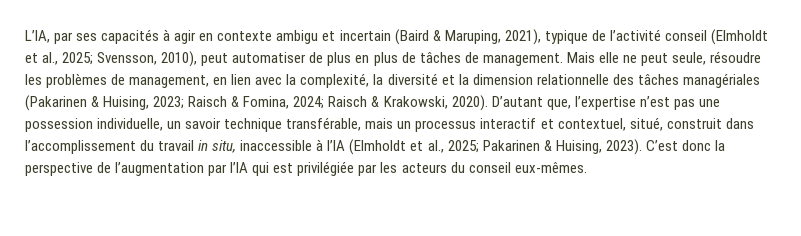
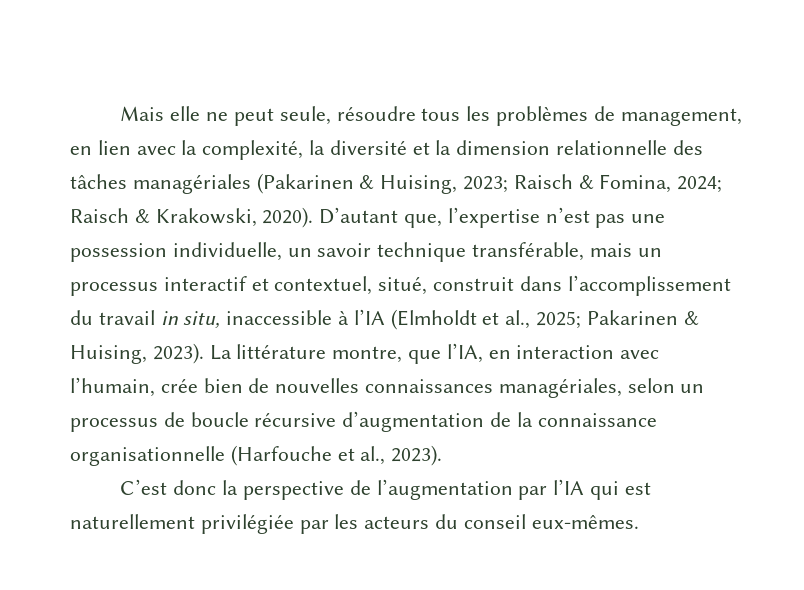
[25,29,768,45] [25,51,563,67] L’IA, par ses capacités à agir en contexte ambigu et incertain (Baird & Maruping, 2021), typique de l’activité conseil (Elmholdt et al., 2025; Svensson, 2010), peut automatiser de plus en plus de tâches de management. -> (120, 113) none
(761, 57) none -> [421,108,461,121] tous
(642, 147) none -> [209,343,660,364] [70,377,705,398] [70,411,657,432] [70,445,443,466] La littérature montre, que l’IA, en interaction avec l’humain, crée bien de nouvelles connaissances managériales, selon un processus de boucle récursive d’augmentation de la connaissance organisationnelle (Harfouche et al., 2023). //
(294, 168) none -> [70,514,195,529] naturellement

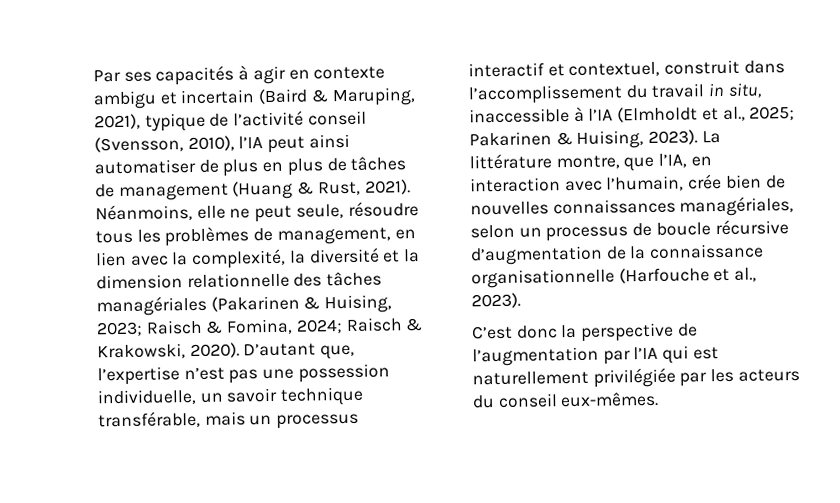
[120,106,165,121] Mais -> [93,65,386,86] [93,87,416,110] [94,110,367,132] [94,133,350,154] [94,156,407,177] [95,179,411,201] [95,204,193,222] Par ses capacités à agir en contexte ambigu et incertain (Baird & Maruping, 2021), typique de l’activité conseil (Svensson, 2010), l’IA peut ainsi automatiser de plus en plus de tâches de management (Huang & Rust, 2021). Néanmoins,
[378,276,428,295] situé, -> (661, 69) none

